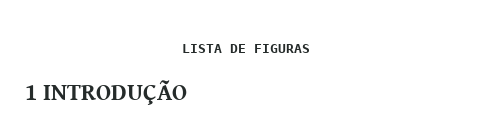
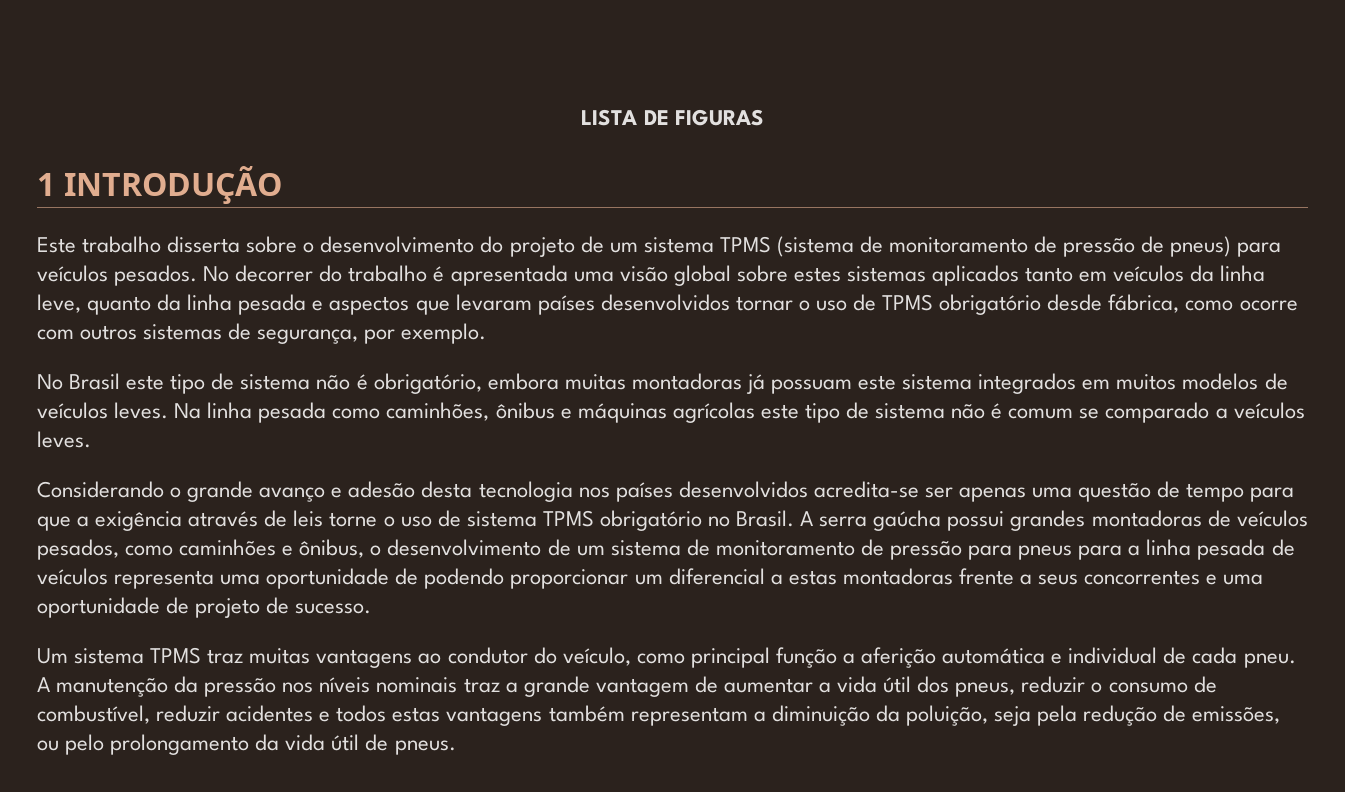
(188, 92) none -> [37,236,1282,257] [37,265,1266,286] [37,294,1298,315] [37,323,487,344] [37,373,1288,394] [37,402,1305,423] [37,431,91,448] [37,481,1295,502] [37,510,1308,531] [37,539,1295,560] [37,568,1264,589] [37,597,372,618] [37,647,1296,668] [37,676,1217,697] [37,705,1281,726] [37,734,456,755] // Este trabalho disserta sobre o desenvolvimento do projeto de um sistema TPMS (sistema de monitoramento de pressão de pneus) para veículos pesados. No decorrer do trabalho é apresentada uma visão global sobre estes sistemas aplicados tanto em veículos da linha leve, quanto da linha pesada e aspectos que levaram países desenvolvidos tornar o uso de TPMS obrigatório desde fábrica, como ocorre com outros sistemas de segurança, por exemplo. // No Brasil este tipo de sistema não é obrigatório, embora muitas montadoras já possuam este sistema integrados em muitos modelos de veículos leves. Na linha pesada como caminhões, ônibus e máquinas agrícolas este tipo de sistema não é comum se comparado a veículos leves. // Considerando o grande avanço e adesão desta tecnologia nos países desenvolvidos acredita-se ser apenas uma questão de tempo para que a exigência através de leis torne o uso de sistema TPMS obrigatório no Brasil. A serra gaúcha possui grandes montadoras de veículos pesados, como caminhões e ônibus, o desenvolvimento de um sistema de monitoramento de pressão para pneus para a linha pesada de veículos representa uma oportunidade de podendo proporcionar um diferencial a estas montadoras frente a seus concorrentes e uma oportunidade de projeto de sucesso. // Um sistema TPMS traz muitas vantagens ao condutor do veículo, como principal função a aferição automática e individual de cada pneu. A manutenção da pressão nos níveis nominais traz a grande vantagem de aumentar a vida útil dos pneus, reduzir o consumo de combustível, reduzir acidentes e todos estas vantagens também representam a diminuição da poluição, seja pela redução de emissões, ou pelo prolongamento da vida útil de pneus.

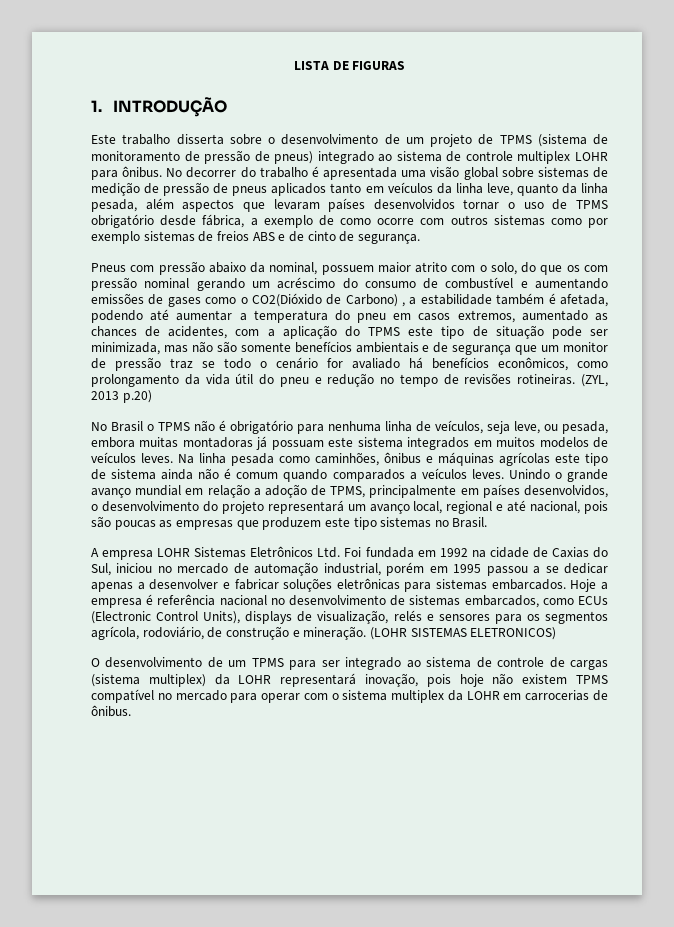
[37,173,55,196] 1 -> [91,100,102,112] 1.
[480,236,714,257] do projeto de um sistema -> [384,134,494,147] de um projeto de
[1237,242,1282,257] [37,265,198,286] para veículos pesados. -> [317,151,608,164] [91,166,163,180] integrado ao sistema de controle multiplex LOHR para ônibus.
[793,266,926,282] estes sistemas -> [537,167,608,178] [91,182,268,196] sistemas de medição de pressão de pneus
[238,294,324,315] pesada e -> [91,198,174,212] pesada, além
(1180, 303) none -> [250,215,334,228] a exemplo de
[228,323,487,344] [37,373,482,394] de segurança, por exemplo. // No Brasil este tipo de sistema não é obrigatório, -> [550,218,609,228] [91,231,420,244] [91,261,608,275] [91,277,609,291] [91,293,608,307] [91,309,608,323] [91,325,608,339] [91,341,609,355] [91,357,608,371] [91,373,608,387] [91,390,152,403] [91,420,608,434] como por exemplo sistemas de freios ABS e de cinto de segurança. // Pneus com pressão abaixo da nominal, possuem maior atrito com o solo, do que os com pressão nominal gerando um acréscimo do consumo de combustível e aumentando emissões de gases como o CO2(Dióxido de Carbono) , a estabilidade também é afetada, podendo até aumentar a temperatura do pneu em casos extremos, aumentado as chances de acidentes, com a aplicação do TPMS este tipo de situação pode ser minimizada, mas não são somente benefícios ambientais e de segurança que um monitor de pressão traz se todo o cenário for avaliado há benefícios econômicos, como prolongamento da vida útil do pneu e redução no tempo de revisões rotineiras. (ZYL, 2013 p.20) // No Brasil o TPMS não é obrigatório para nenhuma linha de veículos, seja leve, ou pesada,
(946, 411) none -> [161,469,194,480] ainda
[1079,402,1210,423] se comparado -> [283,469,405,482] quando comparados
[37,481,164,498] // Considerando -> [508,469,550,480] Unindo
[331,481,1295,502] [37,510,1308,531] [37,539,1295,560] [37,568,1264,589] [37,597,372,618] [37,647,1296,668] [37,676,1217,697] [37,705,1281,726] [37,734,456,755] e adesão desta tecnologia nos países desenvolvidos acredita-se ser apenas uma questão de tempo para que a exigência através de leis torne o uso de sistema TPMS obrigatório no Brasil. A serra gaúcha possui grandes montadoras de veículos pesados, como caminhões e ônibus, o desenvolvimento de um sistema de monitoramento de pressão para pneus para a linha pesada de veículos representa uma oportunidade de podendo proporcionar um diferencial a estas montadoras frente a seus concorrentes e uma oportunidade de projeto de sucesso. // Um sistema TPMS traz muitas vantagens ao condutor do veículo, como principal função a aferição automática e individual de cada pneu. A manutenção da pressão nos níveis nominais traz a grande vantagem de aumentar a vida útil dos pneus, reduzir o consumo de combustível, reduzir acidentes e todos estas vantagens também representam a diminuição da poluição, seja pela redução de emissões, ou pelo prolongamento da vida útil de pneus. -> [135,484,608,498] [91,500,609,514] [91,516,488,530] [91,546,608,560] [91,562,608,576] [91,578,608,592] [91,594,608,608] [91,610,608,624] [91,626,557,640] [91,657,608,670] [91,673,609,687] [91,689,608,703] [91,705,131,717] mundial em relação a adoção de TPMS, principalmente em países desenvolvidos, o desenvolvimento do projeto representará um avanço local, regional e até nacional, pois são poucas as empresas que produzem este tipo sistemas no Brasil. // A empresa LOHR Sistemas Eletrônicos Ltd. Foi fundada em 1992 na cidade de Caxias do Sul, iniciou no mercado de automação industrial, porém em 1995 passou a se dedicar apenas a desenvolver e fabricar soluções eletrônicas para sistemas embarcados. Hoje a empresa é referência nacional no desenvolvimento de sistemas embarcados, como ECUs (Electronic Control Units), displays de visualização, relés e sensores para os segmentos agrícola, rodoviário, de construção e mineração. (LOHR SISTEMAS ELETRONICOS) // O desenvolvimento de um TPMS para ser integrado ao sistema de controle de cargas (sistema multiplex) da LOHR representará inovação, pois hoje não existem TPMS compatível no mercado para operar com o sistema multiplex da LOHR em carrocerias de ônibus.

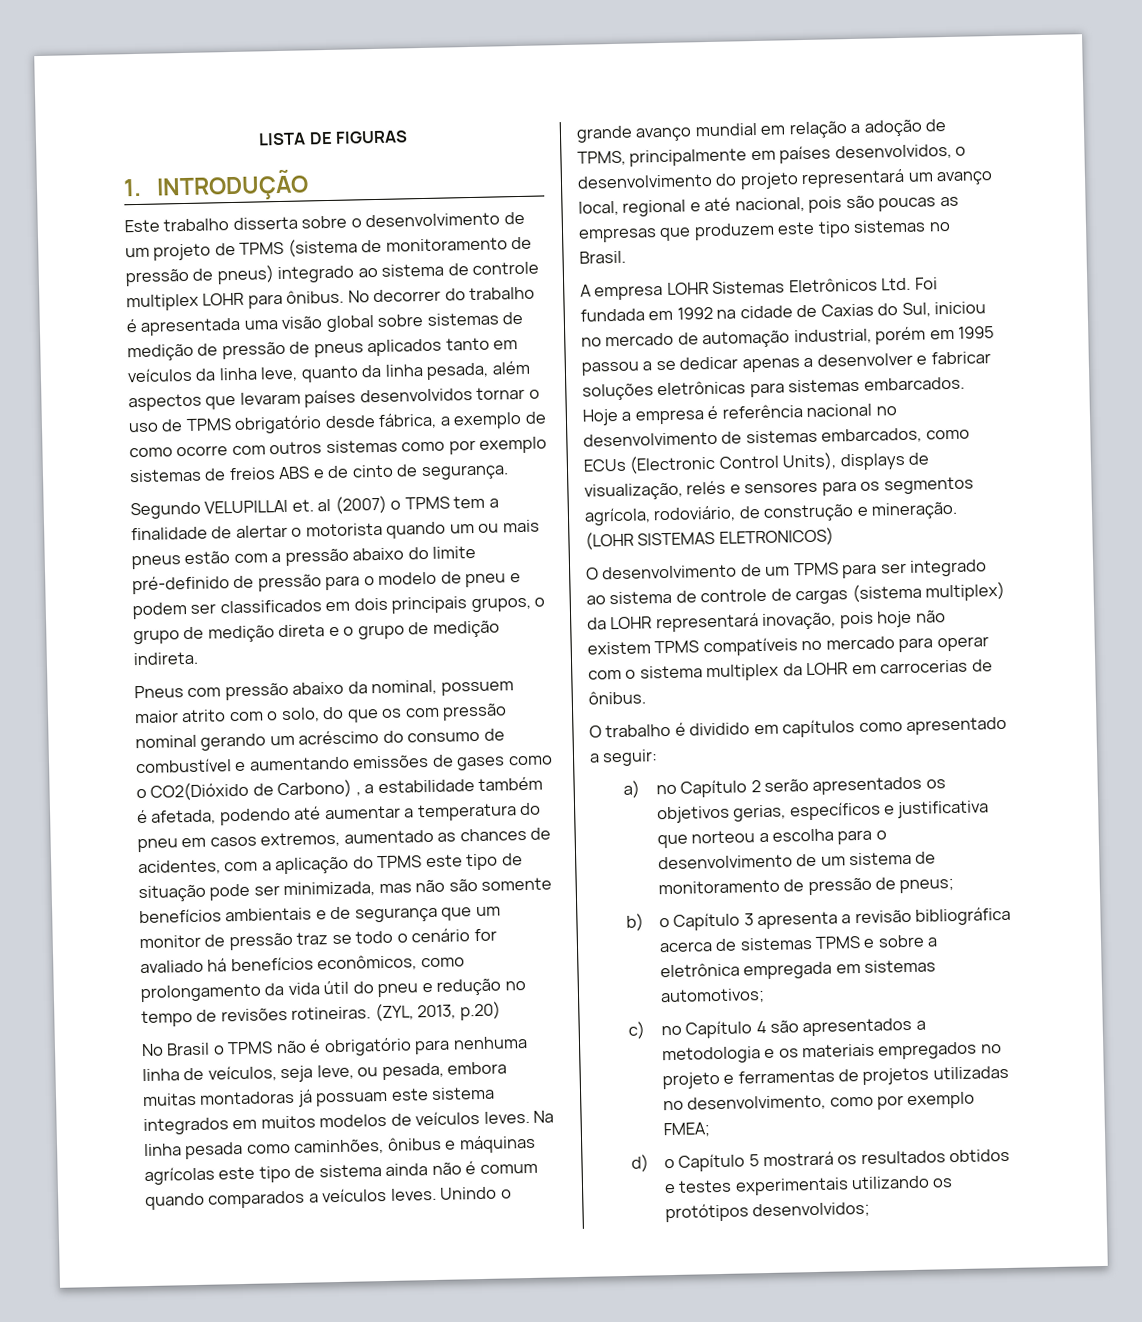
(420, 239) none -> [130,495,499,520] [131,519,540,541] [131,545,477,570] [132,571,521,595] [132,596,546,620] [133,620,500,645] [133,651,198,666] // Segundo VELUPILLAI et. al (2007) o TPMS tem a finalidade de alertar o motorista quando um ou mais pneus estão com a pressão abaixo do limite pré-definido de pressão para o modelo de pneu e podem ser classificados em dois principais grupos, o grupo de medição direta e o grupo de medição indireta.
[91,391,119,400] 2013 -> [417,1004,457,1020] 2013,
[91,689,154,703] compatível -> [702,637,798,657] compatíveis
(131, 711) none -> [589,716,1008,738] [589,749,659,767] [622,776,946,798] [656,800,990,824] [656,828,887,849] [657,851,937,870] [657,877,955,896] [625,906,1012,931] [658,934,939,953] [659,959,937,980] [659,988,765,1005] [627,1017,926,1039] [661,1041,1002,1065] [661,1065,1009,1090] [662,1091,976,1112] [662,1122,710,1138] [630,1148,1011,1172] [663,1175,954,1196] [664,1201,871,1223] // O trabalho é dividido em capítulos como apresentado a seguir: // a) no Capítulo 2 serão apresentados os objetivos gerias, específicos e justificativa que norteou a escolha para o desenvolvimento de um sistema de monitoramento de pressão de pneus; // b) o Capítulo 3 apresenta a revisão bibliográfica acerca de sistemas TPMS e sobre a eletrônica empregada em sistemas automotivos; // c) no Capítulo 4 são apresentados a metodologia e os materiais empregados no projeto e ferramentas de projetos utilizadas no desenvolvimento, como por exemplo FMEA; // d) o Capítulo 5 mostrará os resultados obtidos e testes experimentais utilizando os protótipos desenvolvidos;

